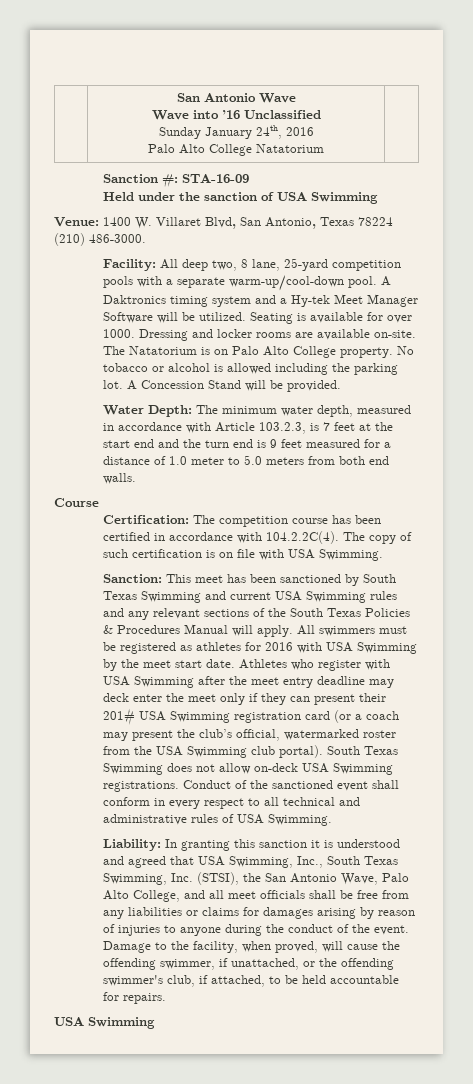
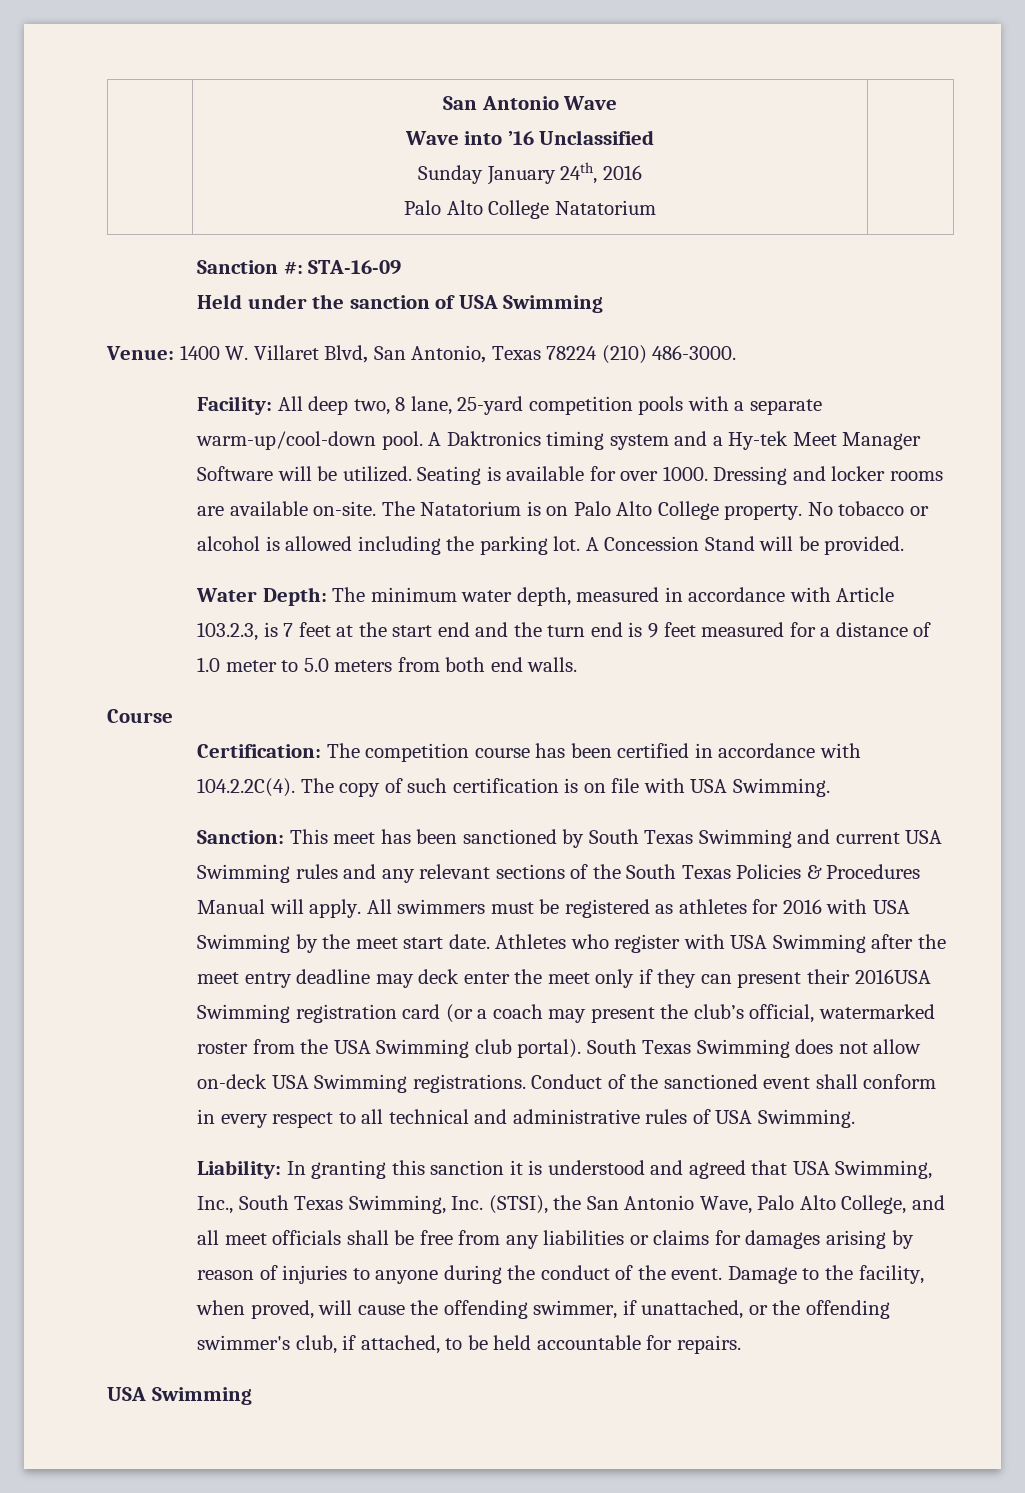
[103,708,167,725] 201# USA -> [854,969,931,984] 2016USA

